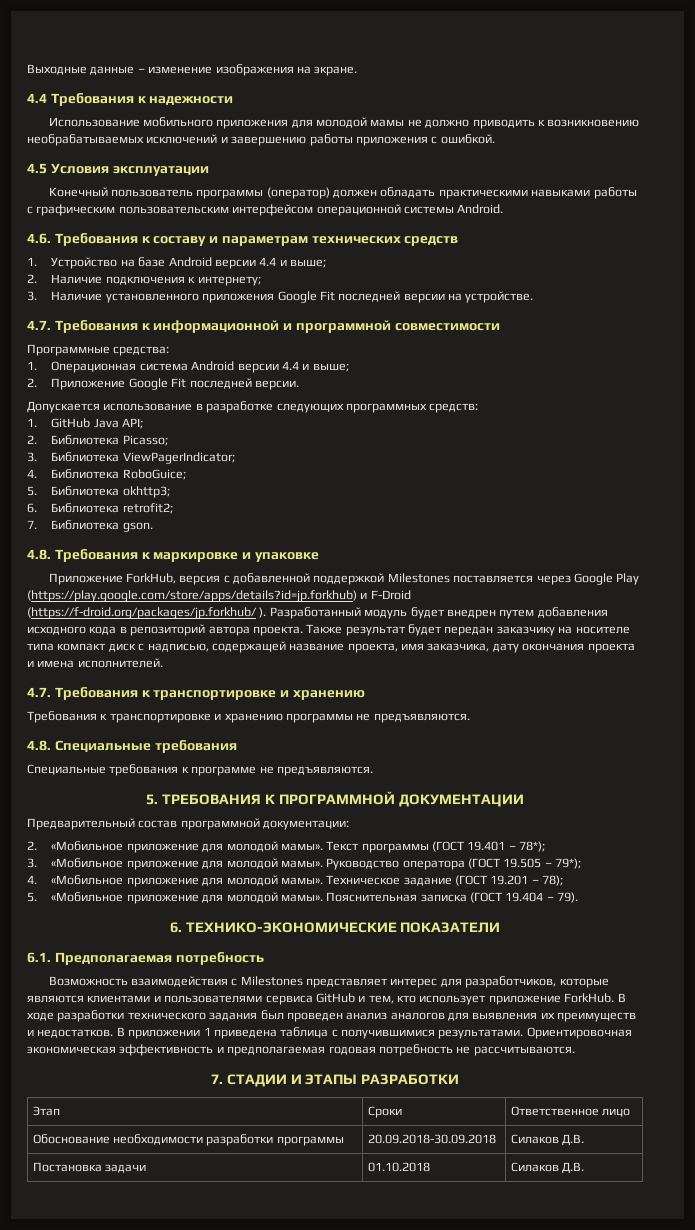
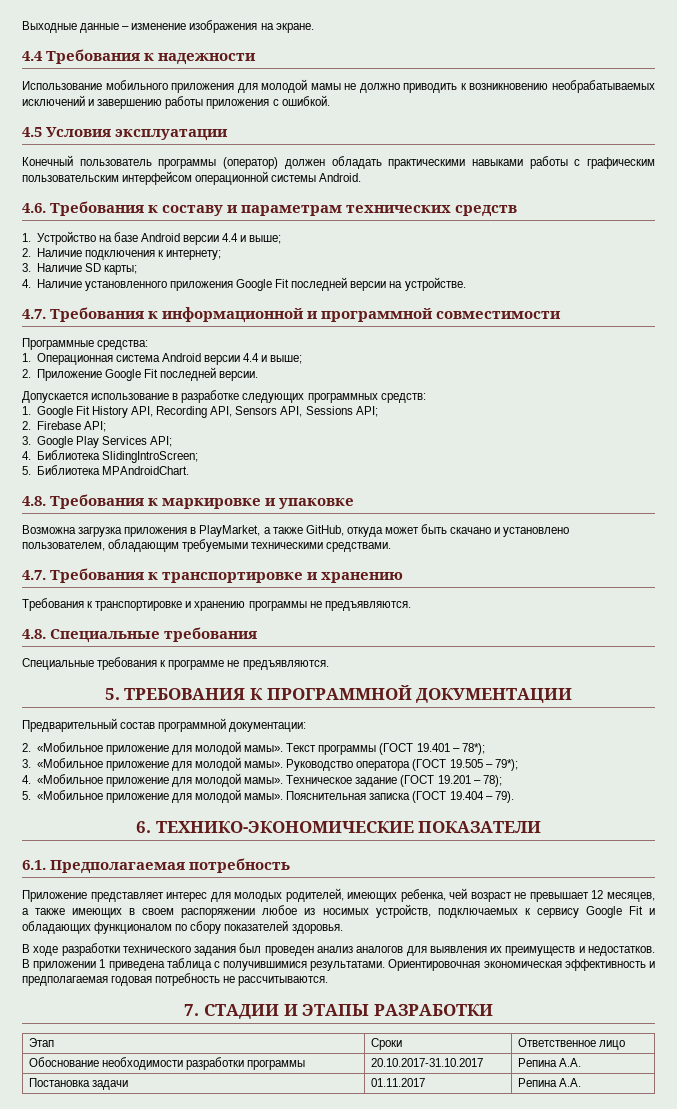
(103, 296) none -> [84,263,137,275] [22,279,82,288] SD карты; // 4. Наличие
[51,418,144,429] [27,435,168,446] [27,452,235,464] [27,469,186,480] [27,486,170,498] [27,503,173,514] [27,520,153,532] GitHub Java API; // 2. Библиотека Picasso; // 3. Библиотека ViewPagerIndicator; // 4. Библиотека RoboGuice; // 5. Библиотека okhttp3; // 6. Библиотека retrofit2; // 7. Библиотека gson. -> [36,406,378,418] [22,421,106,432] [22,436,173,448] [22,450,198,463] [22,465,189,475] Google Fit History API, Recording API, Sensors API, Sessions API; // 2. Firebase API; // 3. Google Play Services API; // 4. Библиотека SlidingIntroScreen; // 5. Библиотека MPAndroidChart.
[48,573,640,585] [27,590,411,602] [27,607,608,619] [27,624,630,636] [27,641,635,653] [27,658,163,668] Приложение ForkHub, версия с добавленной поддержкой Milestones поставляется через Google Play (https://play.google.com/store/apps/details?id=jp.forkhub) и F-Droid (https://f-droid.org/packages/jp.forkhub/ ). Разработанный модуль будет внедрен путем добавления исходного кода в репозиторий автора проекта. Также результат будет передан заказчику на носителе типа компакт диск с надписью, содержащей название проекта, имя заказчика, дату окончания проекта и имена исполнителей. -> [22,524,570,537] [22,539,392,552] Возможна загрузка приложения в PlayMarket, а также GitHub, откуда может быть скачано и установлено пользователем, обладающим требуемыми техническими средствами.
[48,976,609,988] [27,993,615,1005] Возможность взаимодействия с Milestones представляет интерес для разработчиков, которые являются клиентами и пользователями сервиса GitHub и тем, кто использует приложение ForkHub. -> [22,888,656,902] [22,904,656,918] [22,920,343,934] Приложение представляет интерес для молодых родителей, имеющих ребенка, чей возраст не превышает 12 месяцев, а также имеющих в своем распоряжении любое из носимых устройств, подключаемых к сервису Google Fit и обладающих функционалом по сбору показателей здоровья. //
[367,1134,496,1144] [510,1134,584,1146] 20.09.2018-30.09.2018 | Силаков Д.В. -> [370,1058,483,1067] [517,1058,581,1067] 20.10.2017-31.10.2017 | Репина А.А.
[367,1162,430,1172] [510,1162,584,1174] 01.10.2018 | Силаков Д.В. -> [370,1078,425,1087] [517,1078,581,1087] 01.11.2017 | Репина А.А.

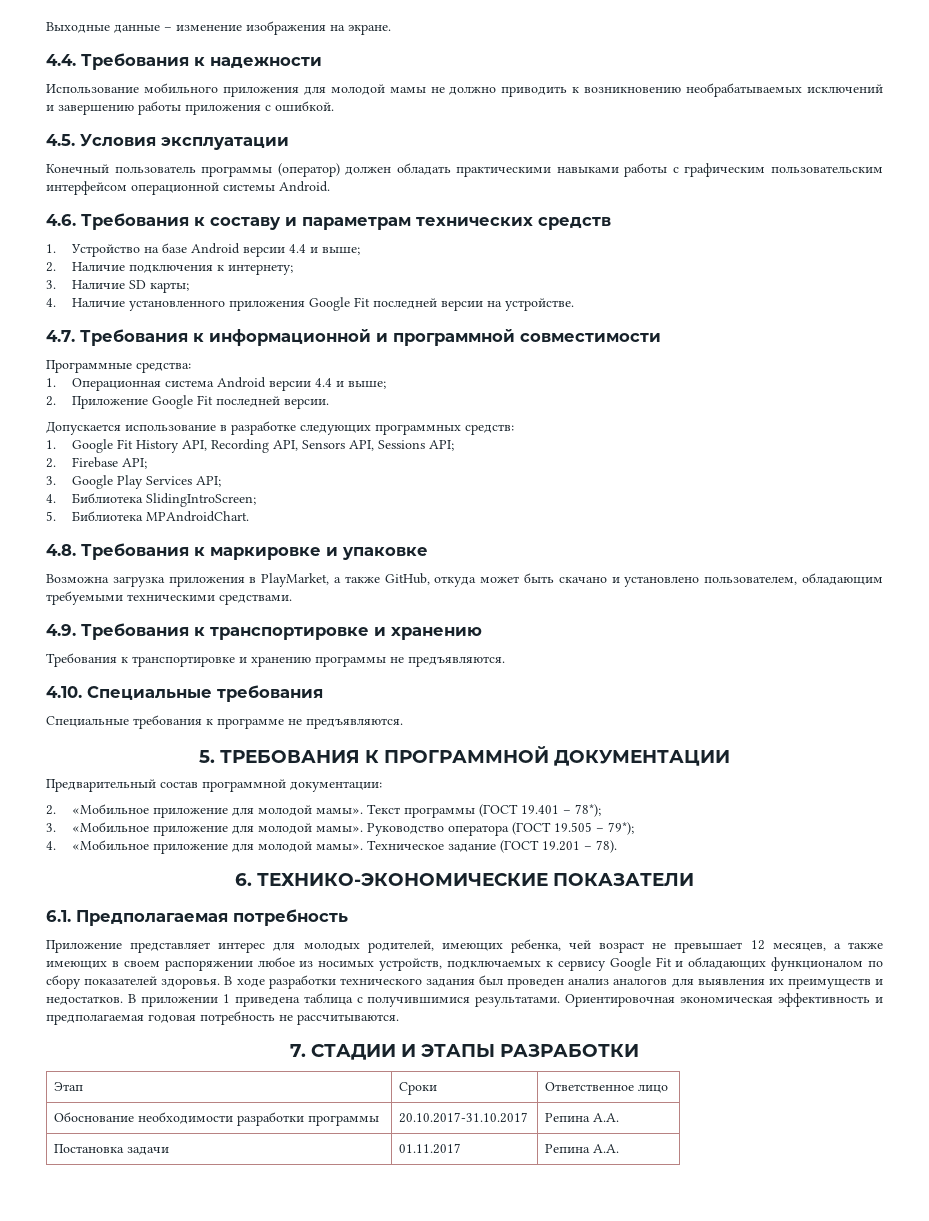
[22,51,43,61] 4.4 -> [46,54,76,66] 4.4.
[22,127,42,137] 4.5 -> [46,134,75,146] 4.5.
[22,570,46,580] 4.7. -> [46,624,76,636] 4.9.
[22,629,46,639] 4.8. -> [46,686,82,698] 4.10.
[482,775,502,787] [22,789,514,803] 78); // 5. «Мобильное приложение для молодой мамы». Пояснительная записка (ГОСТ 19.404 – 79). -> [595,840,617,853] 78).
(343, 929) // -> (221, 983) none

